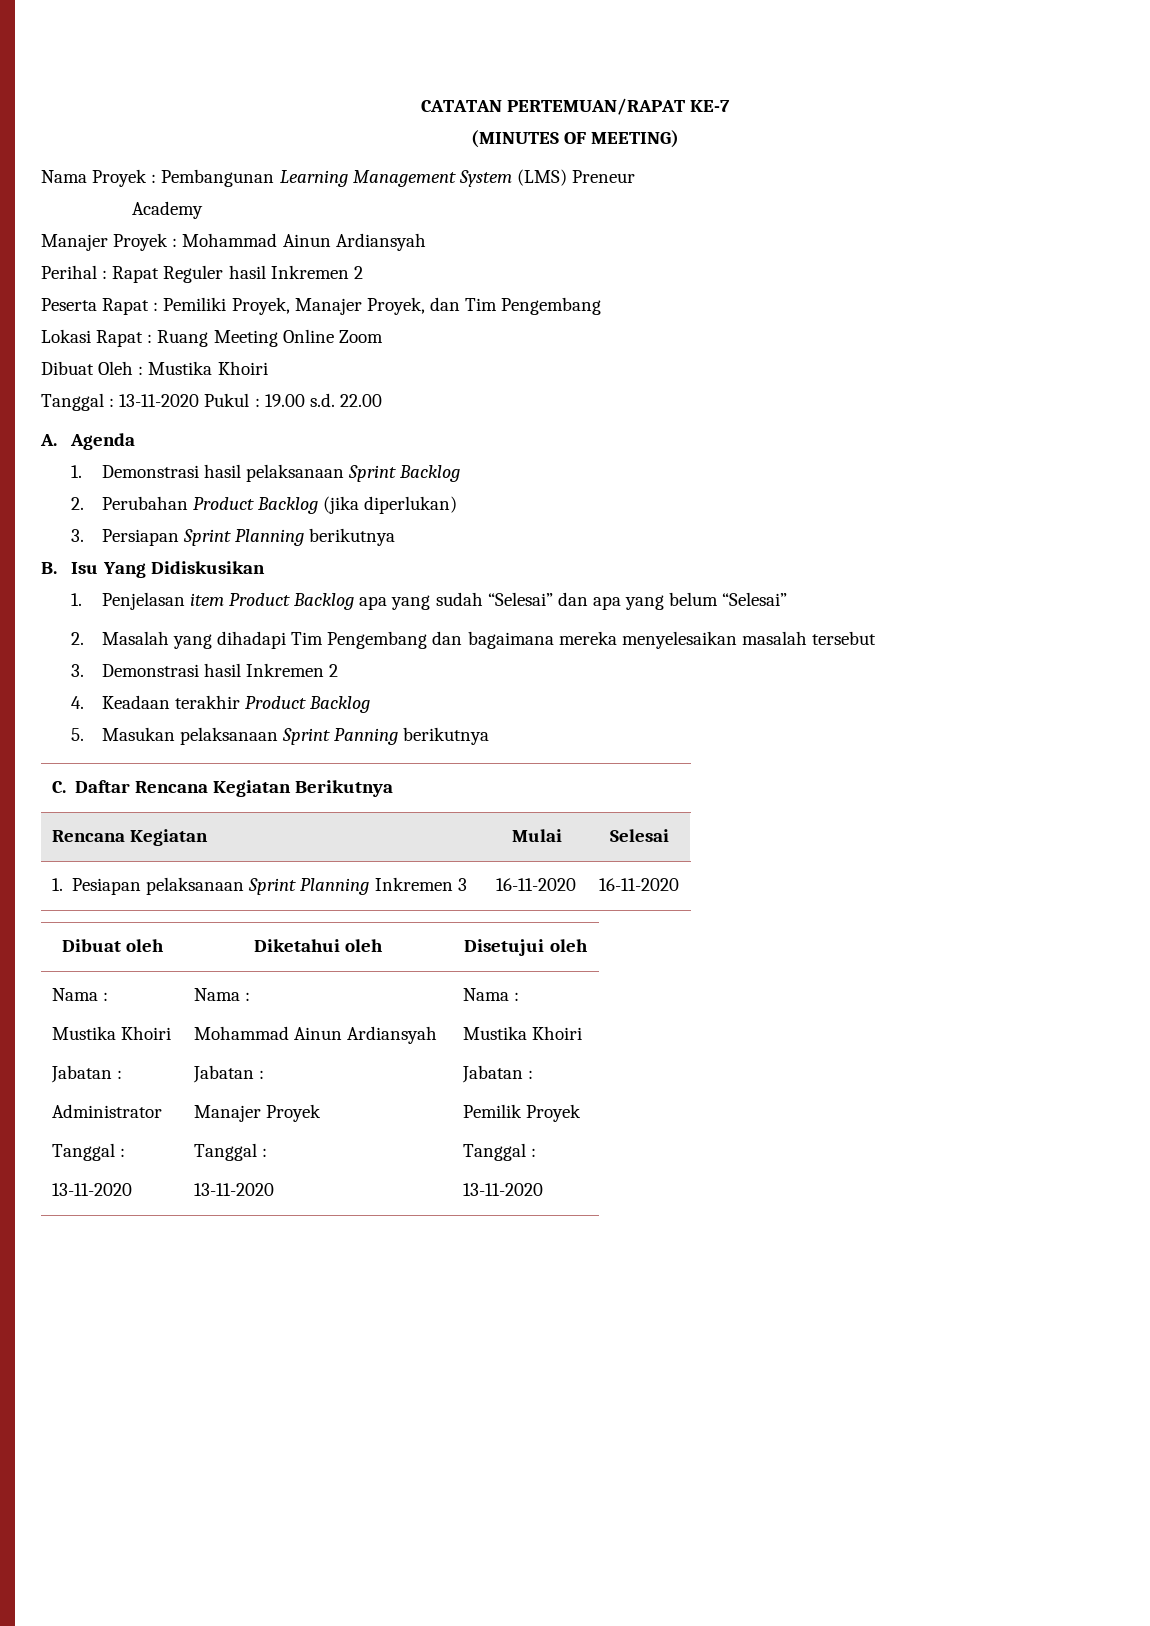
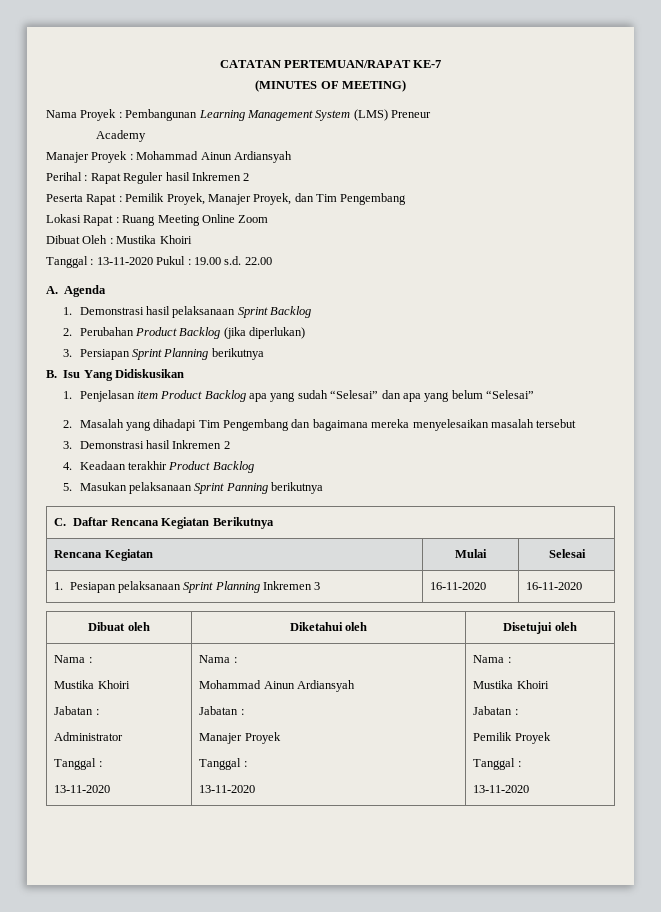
[163,297,227,311] Pemiliki -> [125,193,165,202] Pemilik

